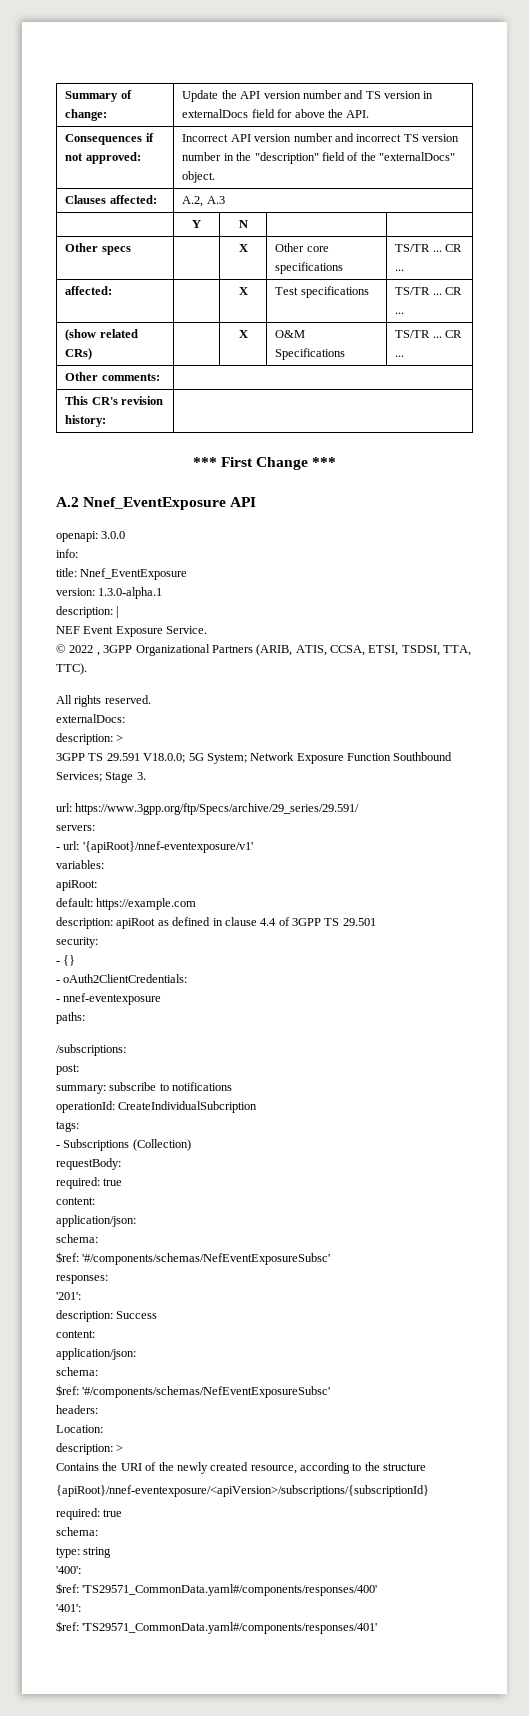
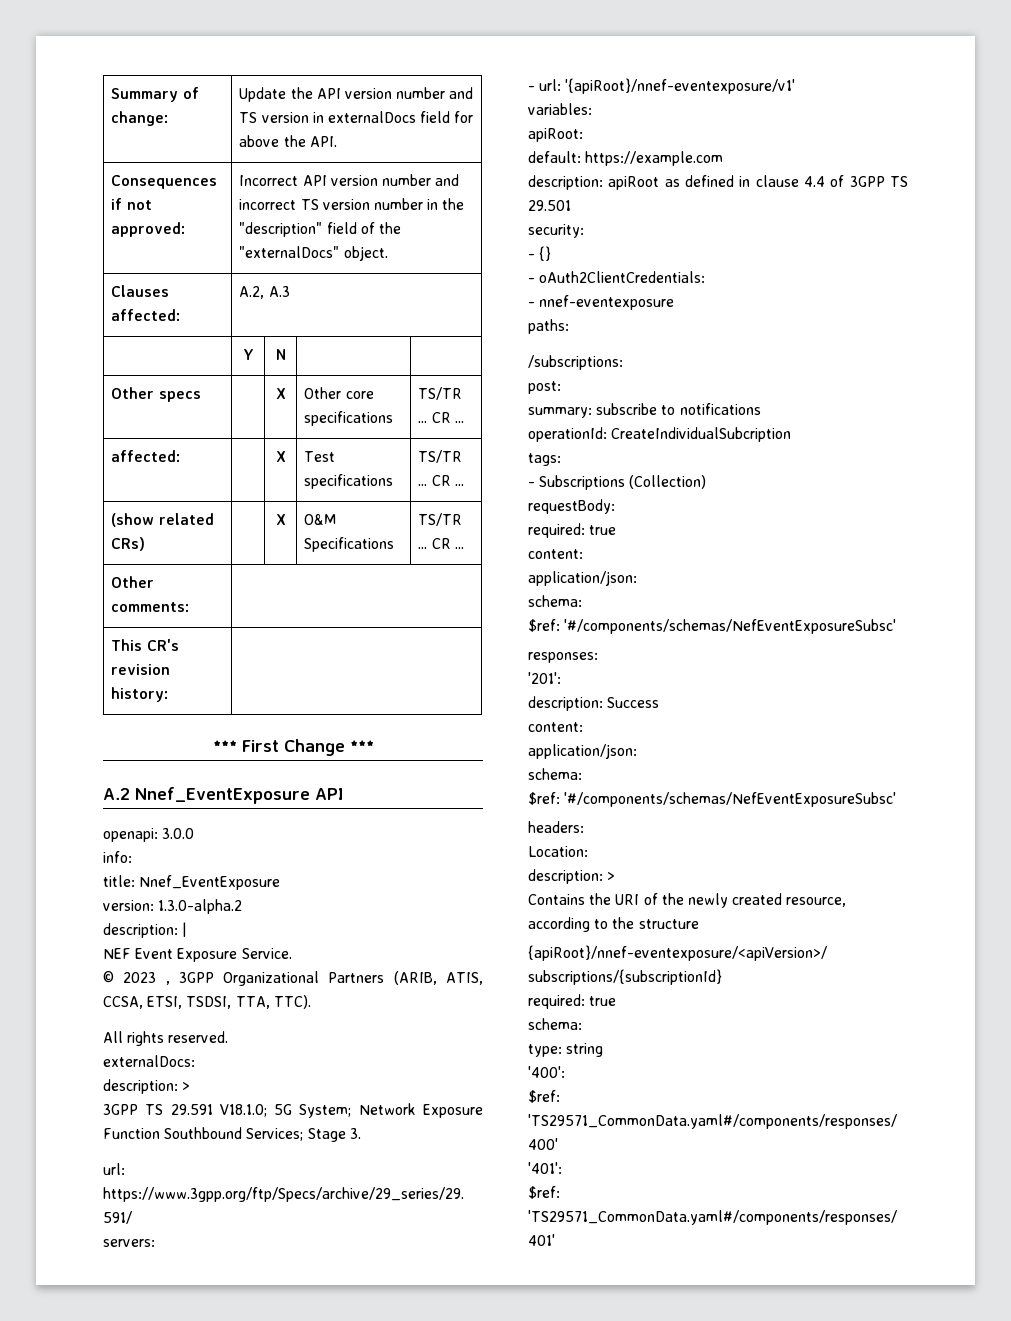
[98,587,163,599] 1.3.0-alpha.1 -> [158,899,243,914] 1.3.0-alpha.2
[69,645,94,653] 2022 -> [123,972,157,983] 2023
[143,753,186,763] V18.0.0; -> [219,1104,267,1117] V18.1.0;

